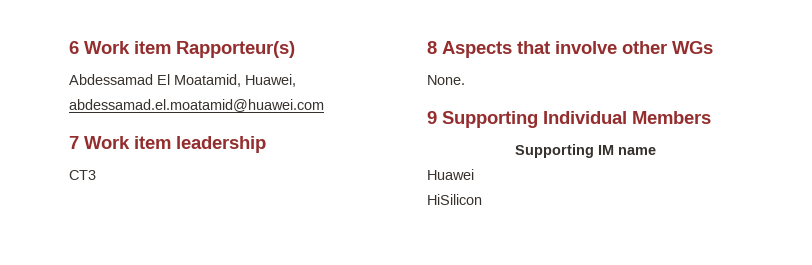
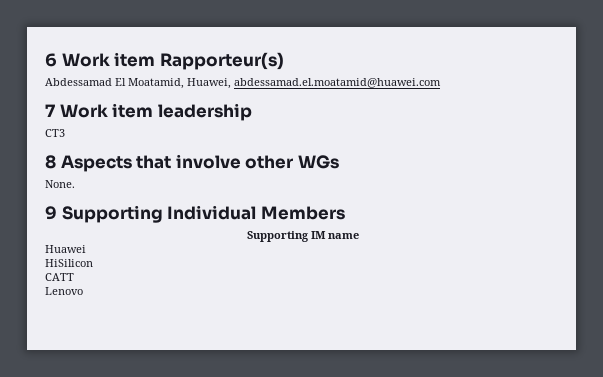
(482, 199) none -> [45,273,74,281] [45,287,83,295] // CATT // Lenovo

